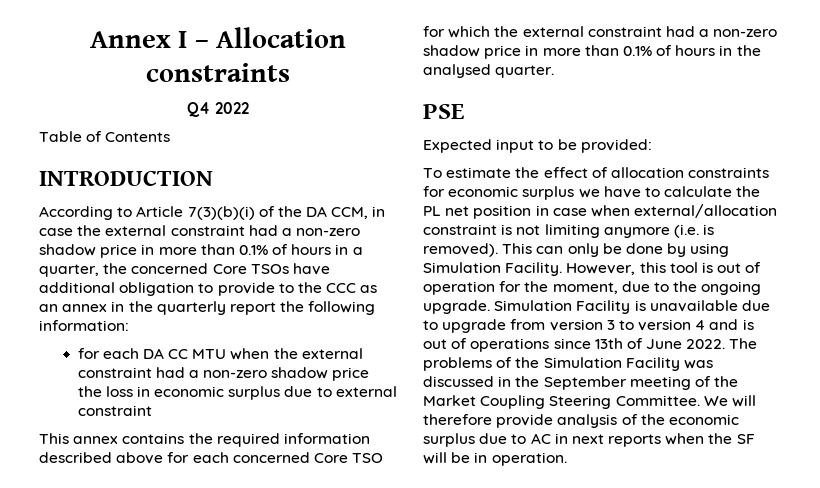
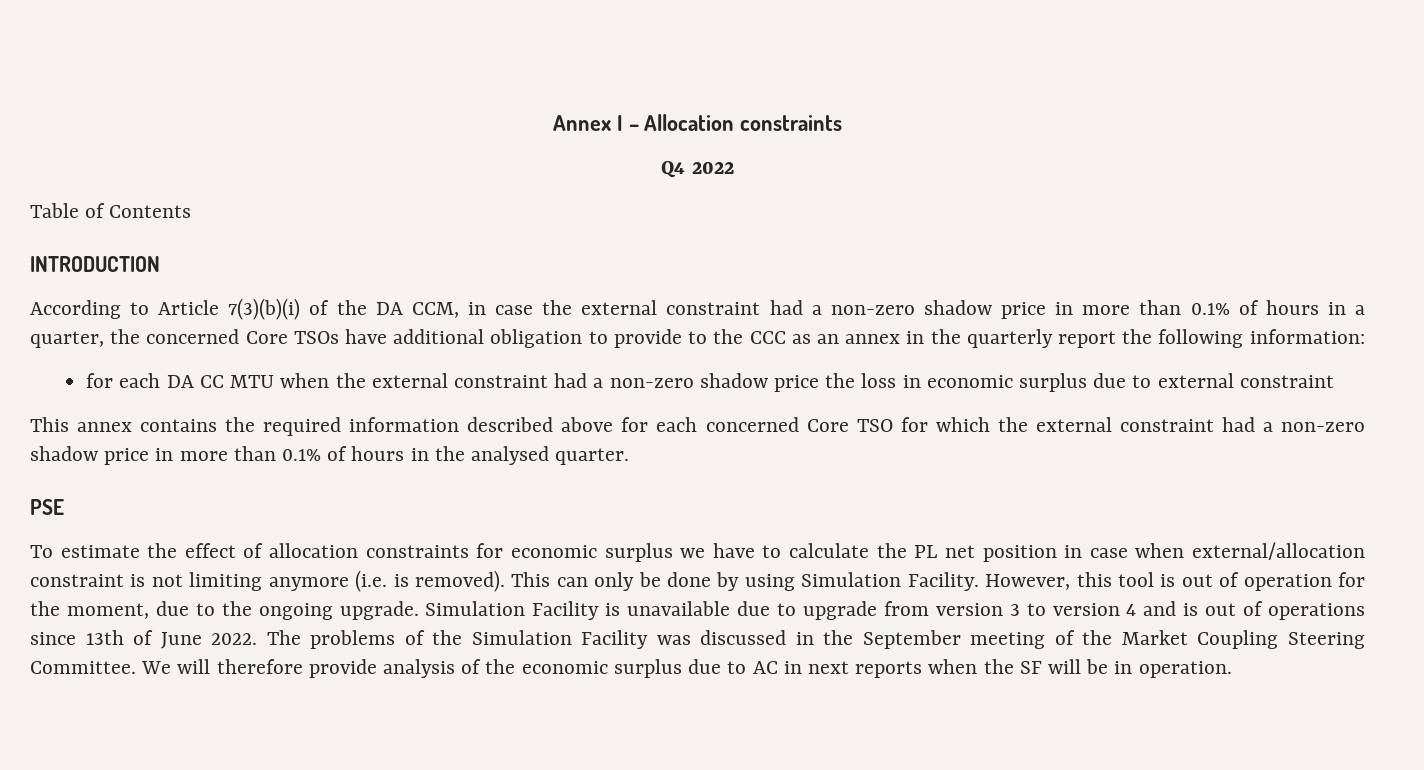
[423,139,652,153] // Expected input to be provided: -> (64, 507) none

